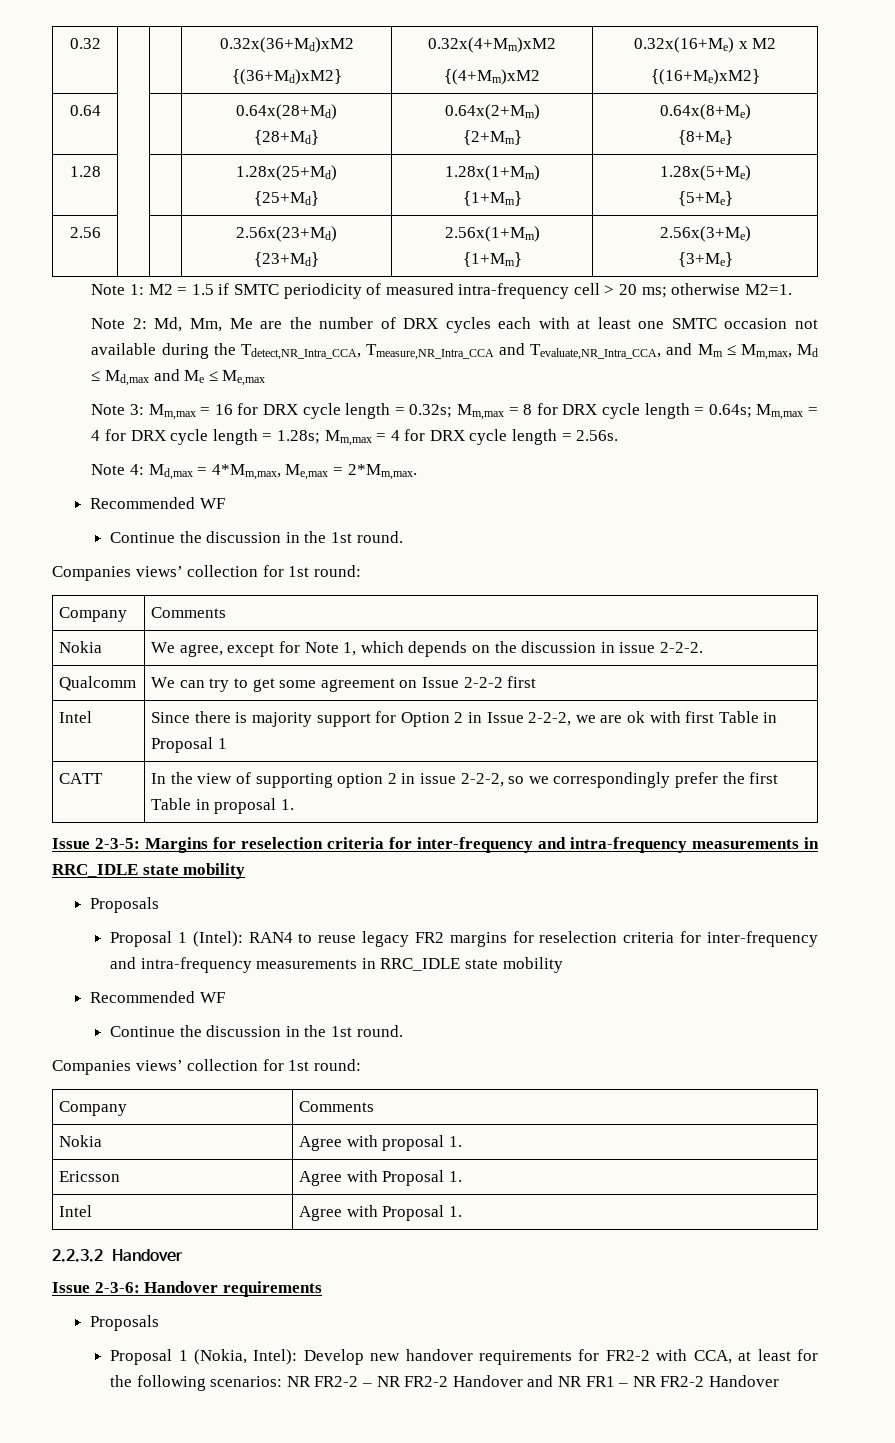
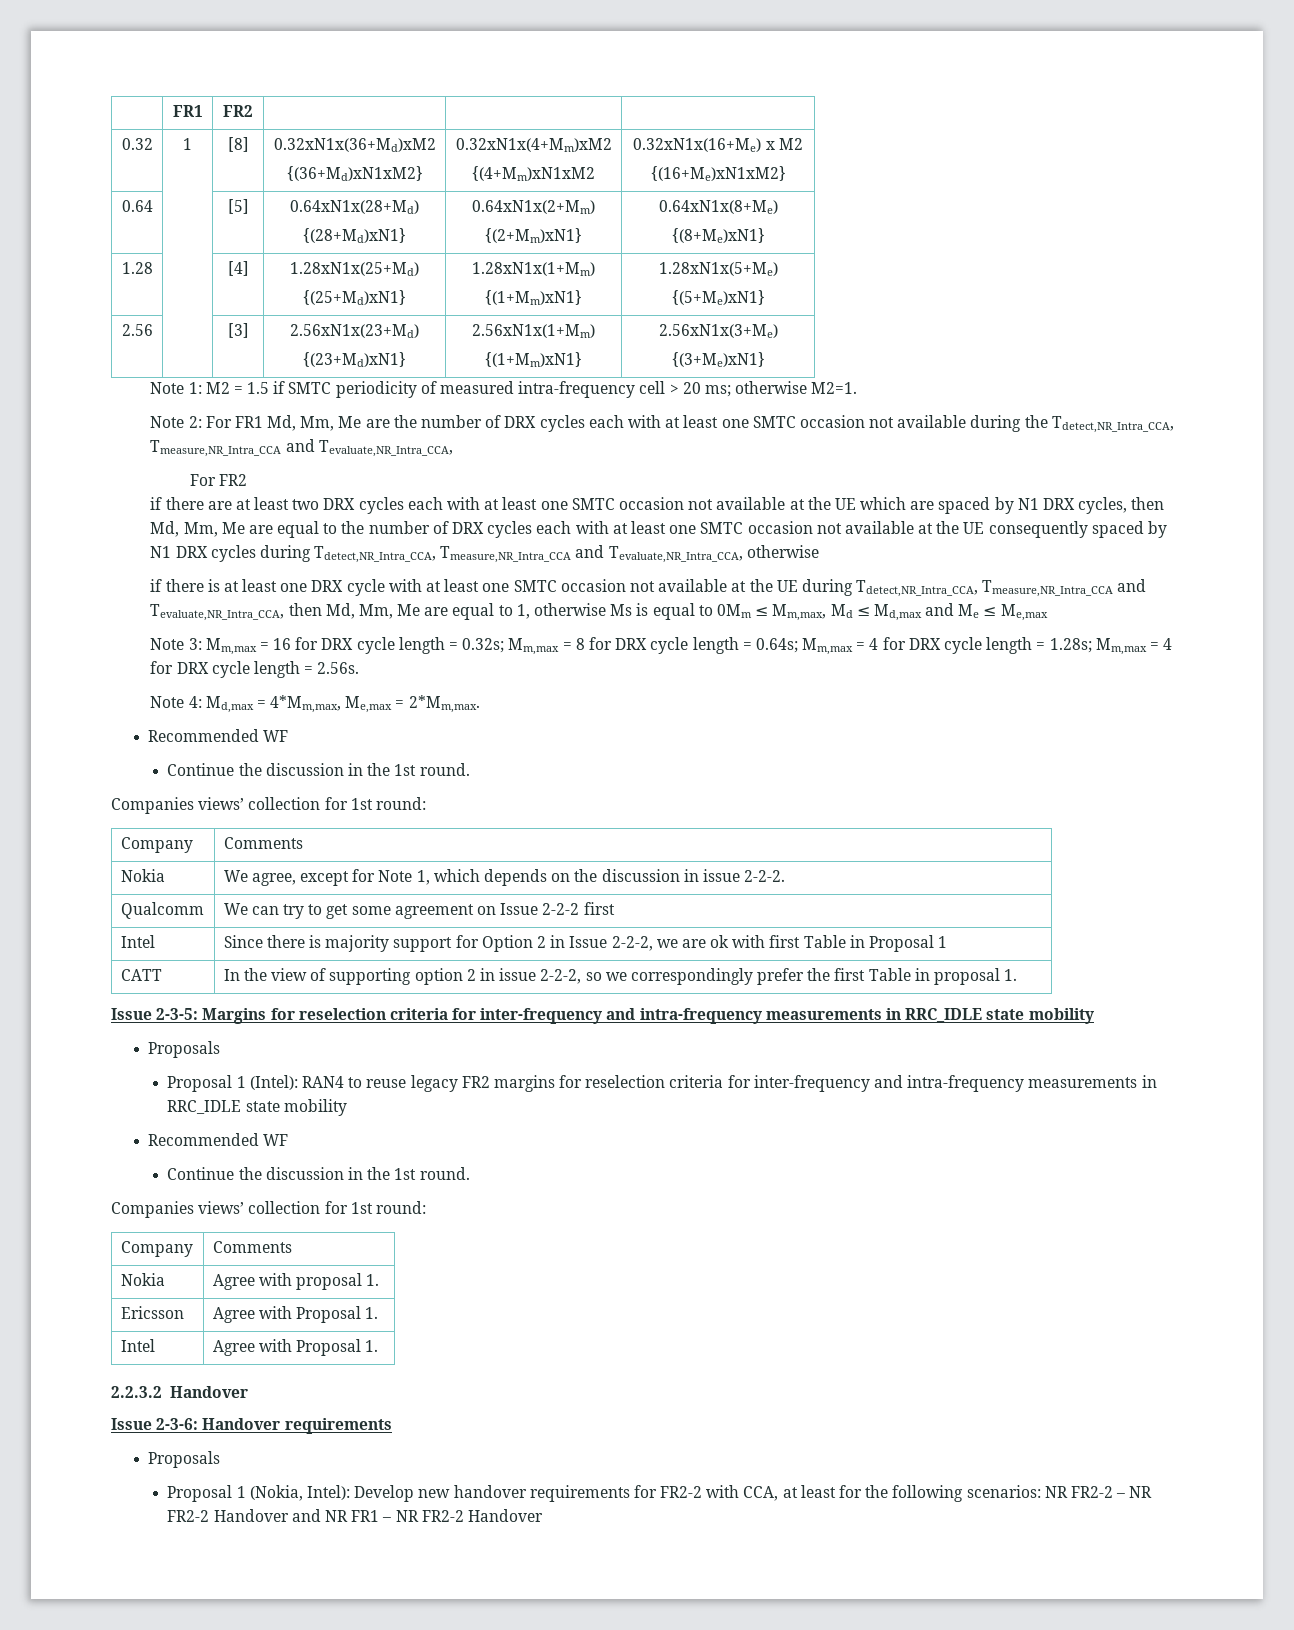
[69,38,101,49] [219,37,354,53] [231,69,342,85] [428,37,556,53] [444,69,540,85] [633,37,734,53] 0.32 | | | 0.32x(36+Md)xM2 // {(36+Md)xM2} | 0.32x(4+Mm)xM2 // {(4+Mm)xM2 | 0.32x(16+Me) -> [172,105,203,117] [223,105,253,117] [121,138,153,150] [183,138,192,150] [227,137,249,152] [273,138,436,152] [286,166,423,181] [455,138,612,152] [472,166,595,181] [633,138,762,152] | FR1 | FR2 | | | // 0.32 | 1 | [8] | 0.32xN1x(36+Md)xM2 // {(36+Md)xN1xM2} | 0.32xN1x(4+Mm)xM2 // {(4+Mm)xN1xM2 | 0.32xN1x(16+Me)
[650,69,760,85] {(16+Me)xM2} -> [650,166,786,181] {(16+Me)xN1xM2}
[236,104,337,120] [254,130,319,145] [444,104,540,120] [462,130,522,145] [659,104,751,120] [677,130,733,145] [69,166,101,177] [236,165,337,181] [254,191,319,206] [444,165,540,181] [462,191,522,206] [659,165,751,181] [677,191,733,206] [69,227,101,238] [236,226,337,242] [254,252,319,267] [444,226,540,242] [462,252,522,267] [659,226,751,242] [677,252,733,267] | 0.64x(28+Md) // {28+Md} | 0.64x(2+Mm) // {2+Mm} | 0.64x(8+Me) // {8+Me} // 1.28 | | | 1.28x(25+Md) // {25+Md} | 1.28x(1+Mm) // {1+Mm} | 1.28x(5+Me) // {5+Me} // 2.56 | | | 2.56x(23+Md) // {23+Md} | 2.56x(1+Mm) // {1+Mm} | 2.56x(3+Me) // {3+Me} -> [227,199,249,214] [290,200,419,214] [303,228,406,243] [472,200,595,214] [485,228,582,243] [658,200,778,214] [671,228,765,243] [121,262,153,274] [227,261,249,276] [290,262,419,276] [303,290,406,305] [472,262,595,276] [485,290,582,305] [658,262,778,276] [671,290,765,305] [121,324,153,336] [227,323,249,338] [290,324,419,338] [303,352,406,367] [472,324,595,338] [485,352,582,367] [658,324,778,338] [671,352,765,367] [5] | 0.64xN1x(28+Md) // {(28+Md)xN1} | 0.64xN1x(2+Mm) // {(2+Mm)xN1} | 0.64xN1x(8+Me) // {(8+Me)xN1} // 1.28 | | [4] | 1.28xN1x(25+Md) // {(25+Md)xN1} | 1.28xN1x(1+Mm) // {(1+Mm)xN1} | 1.28xN1x(5+Me) // {(5+Me)xN1} // 2.56 | | [3] | 2.56xN1x(23+Md) // {(23+Md)xN1} | 2.56xN1x(1+Mm) // {(1+Mm)xN1} | 2.56xN1x(3+Me) // {(3+Me)xN1}
(147, 323) none -> [205,416,263,428] For FR1
[666,343,723,357] and Mm -> [189,474,247,486] [150,497,1165,514] [150,521,1167,538] [150,545,819,563] [150,579,1147,597] [150,603,752,621] // For FR2 // if there are at least two DRX cycles each with at least one SMTC occasion not available at the UE which are spaced by N1 DRX cycles, then Md, Mm, Me are equal to the number of DRX cycles each with at least one SMTC occasion not available at the UE consequently spaced by N1 DRX cycles during Tdetect,NR_Intra_CCA, Tmeasure,NR_Intra_CCA and Tevaluate,NR_Intra_CCA, otherwise // if there is at least one DRX cycle with at least one SMTC occasion not available at the UE during Tdetect,NR_Intra_CCA, Tmeasure,NR_Intra_CCA and Tevaluate,NR_Intra_CCA, then Md, Mm, Me are equal to 1, otherwise Ms is equal to 0Mm

